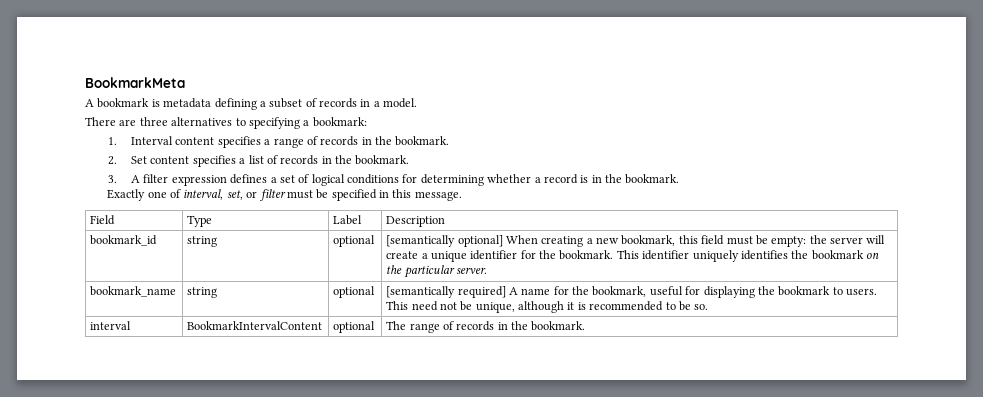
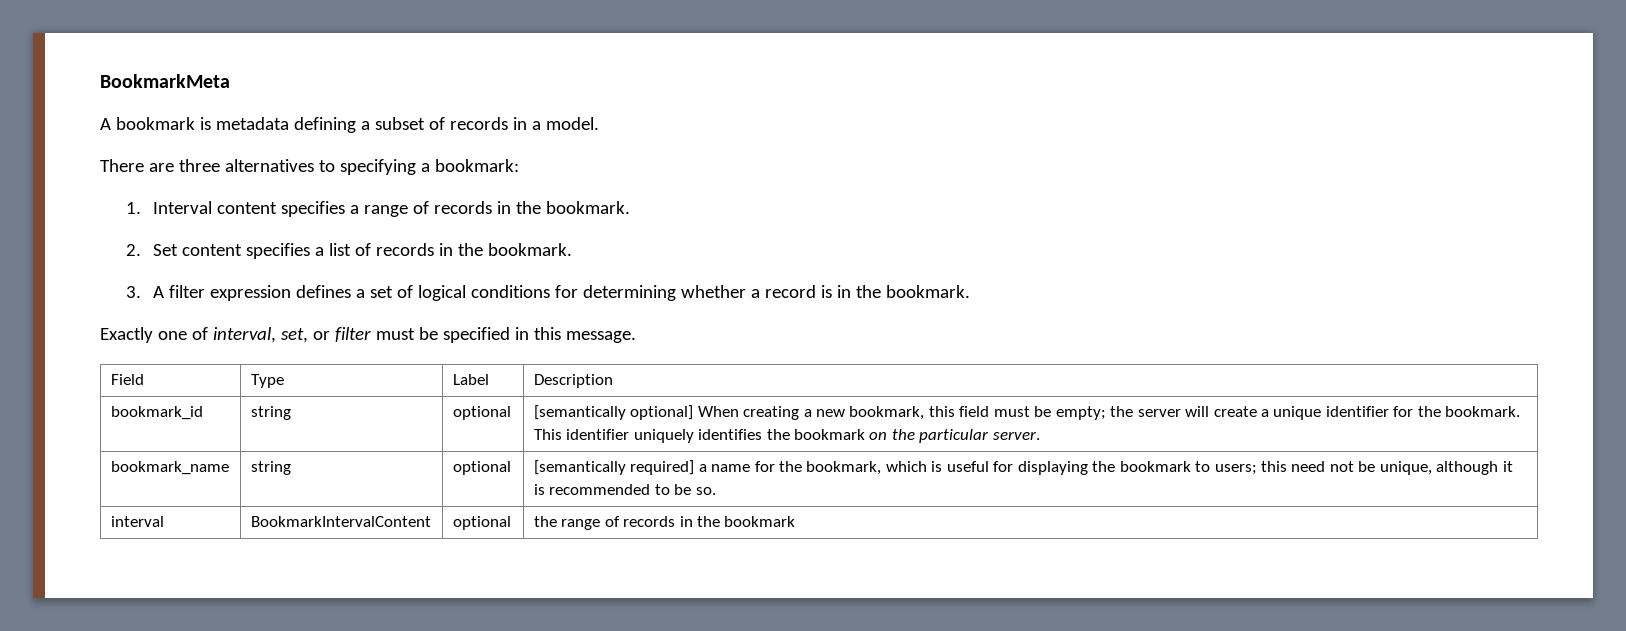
[771,236,807,247] empty: -> [1055,406,1106,420] empty;
[508,287,518,295] A -> [698,464,707,472] a
(647, 291) none -> [885,461,943,472] which is
[846,288,878,296] [386,301,409,310] users. This -> [1214,461,1287,475] users; this
[386,321,586,333] The range of records in the bookmark. -> [533,516,796,530] the range of records in the bookmark

